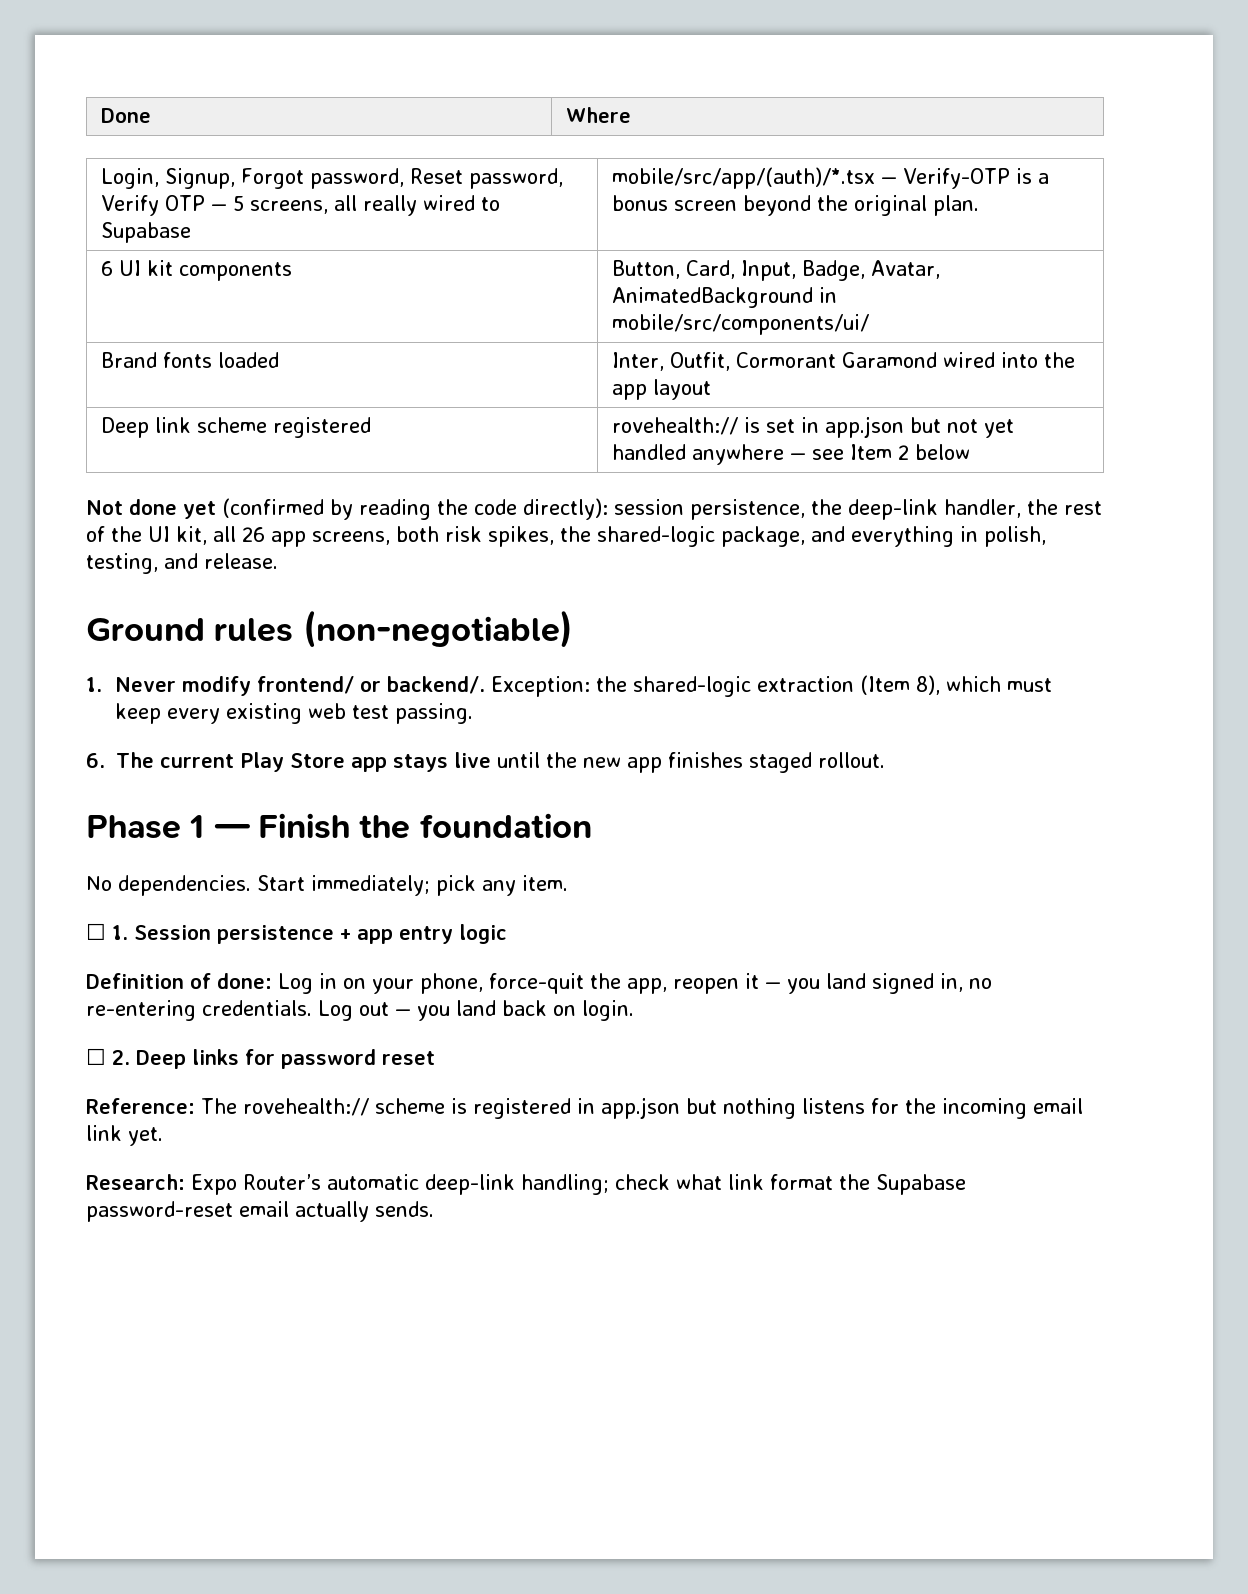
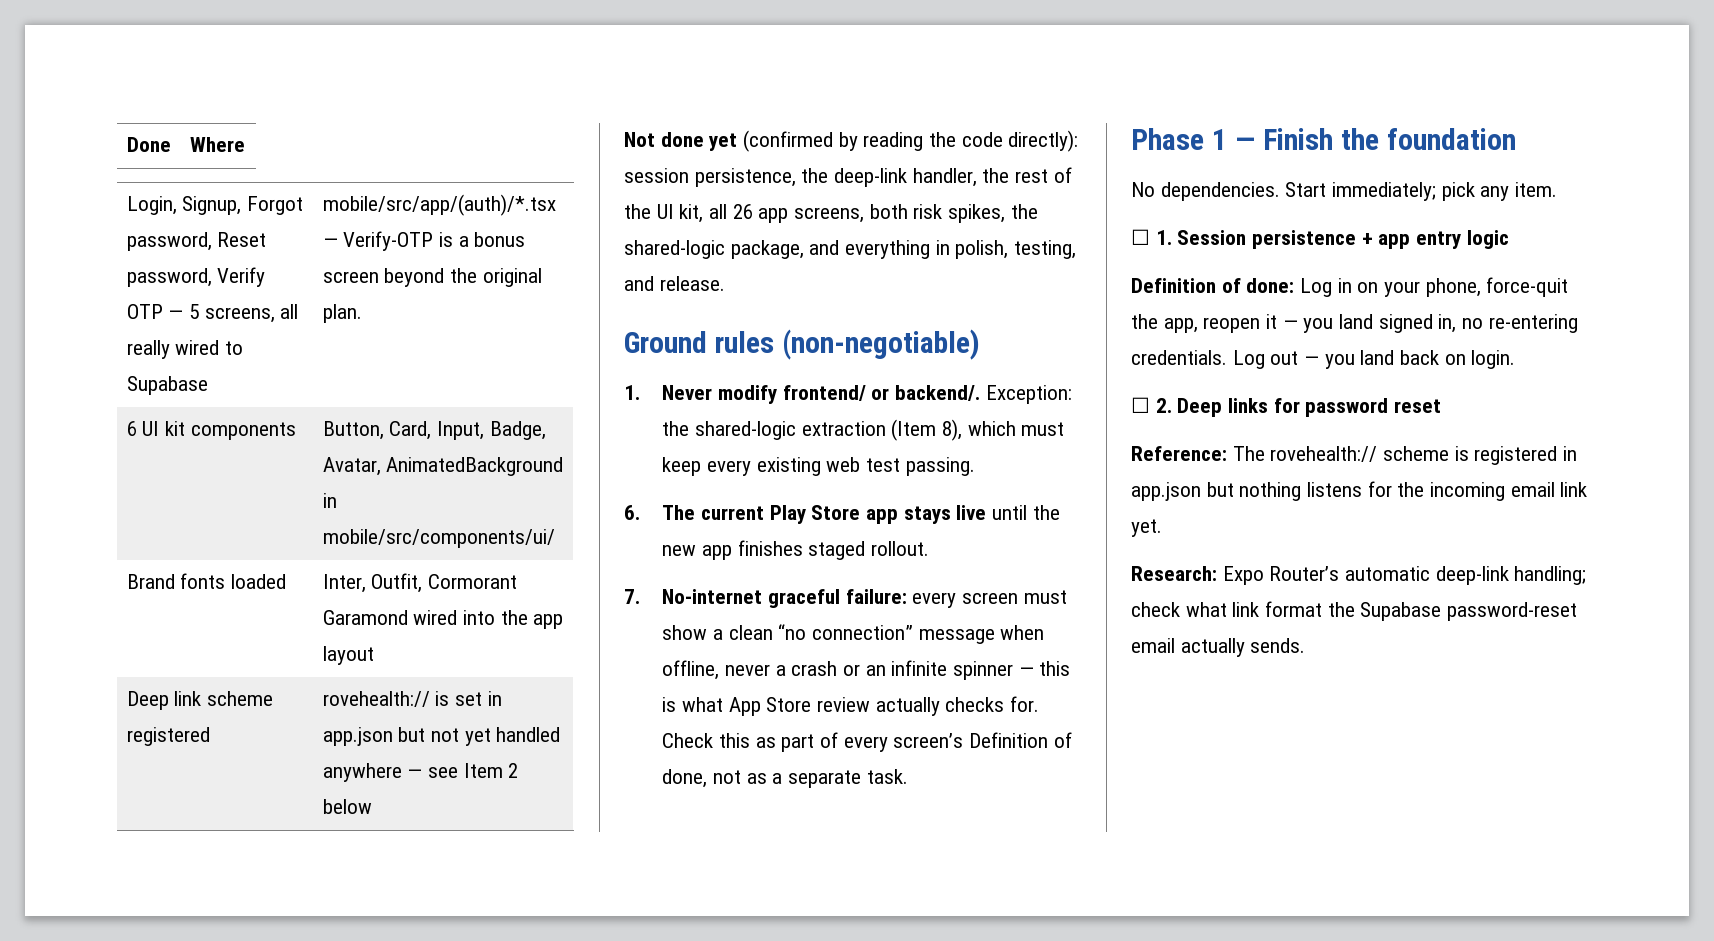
(885, 760) none -> [624,589,1067,608] [662,624,1045,644] [662,660,1071,680] [662,696,1040,716] [662,732,1072,752] [662,769,908,788] // 7. No-internet graceful failure: every screen must show a clean “no connection” message when offline, never a crash or an infinite spinner — this is what App Store review actually checks for. Check this as part of every screen’s Definition of done, not as a separate task.

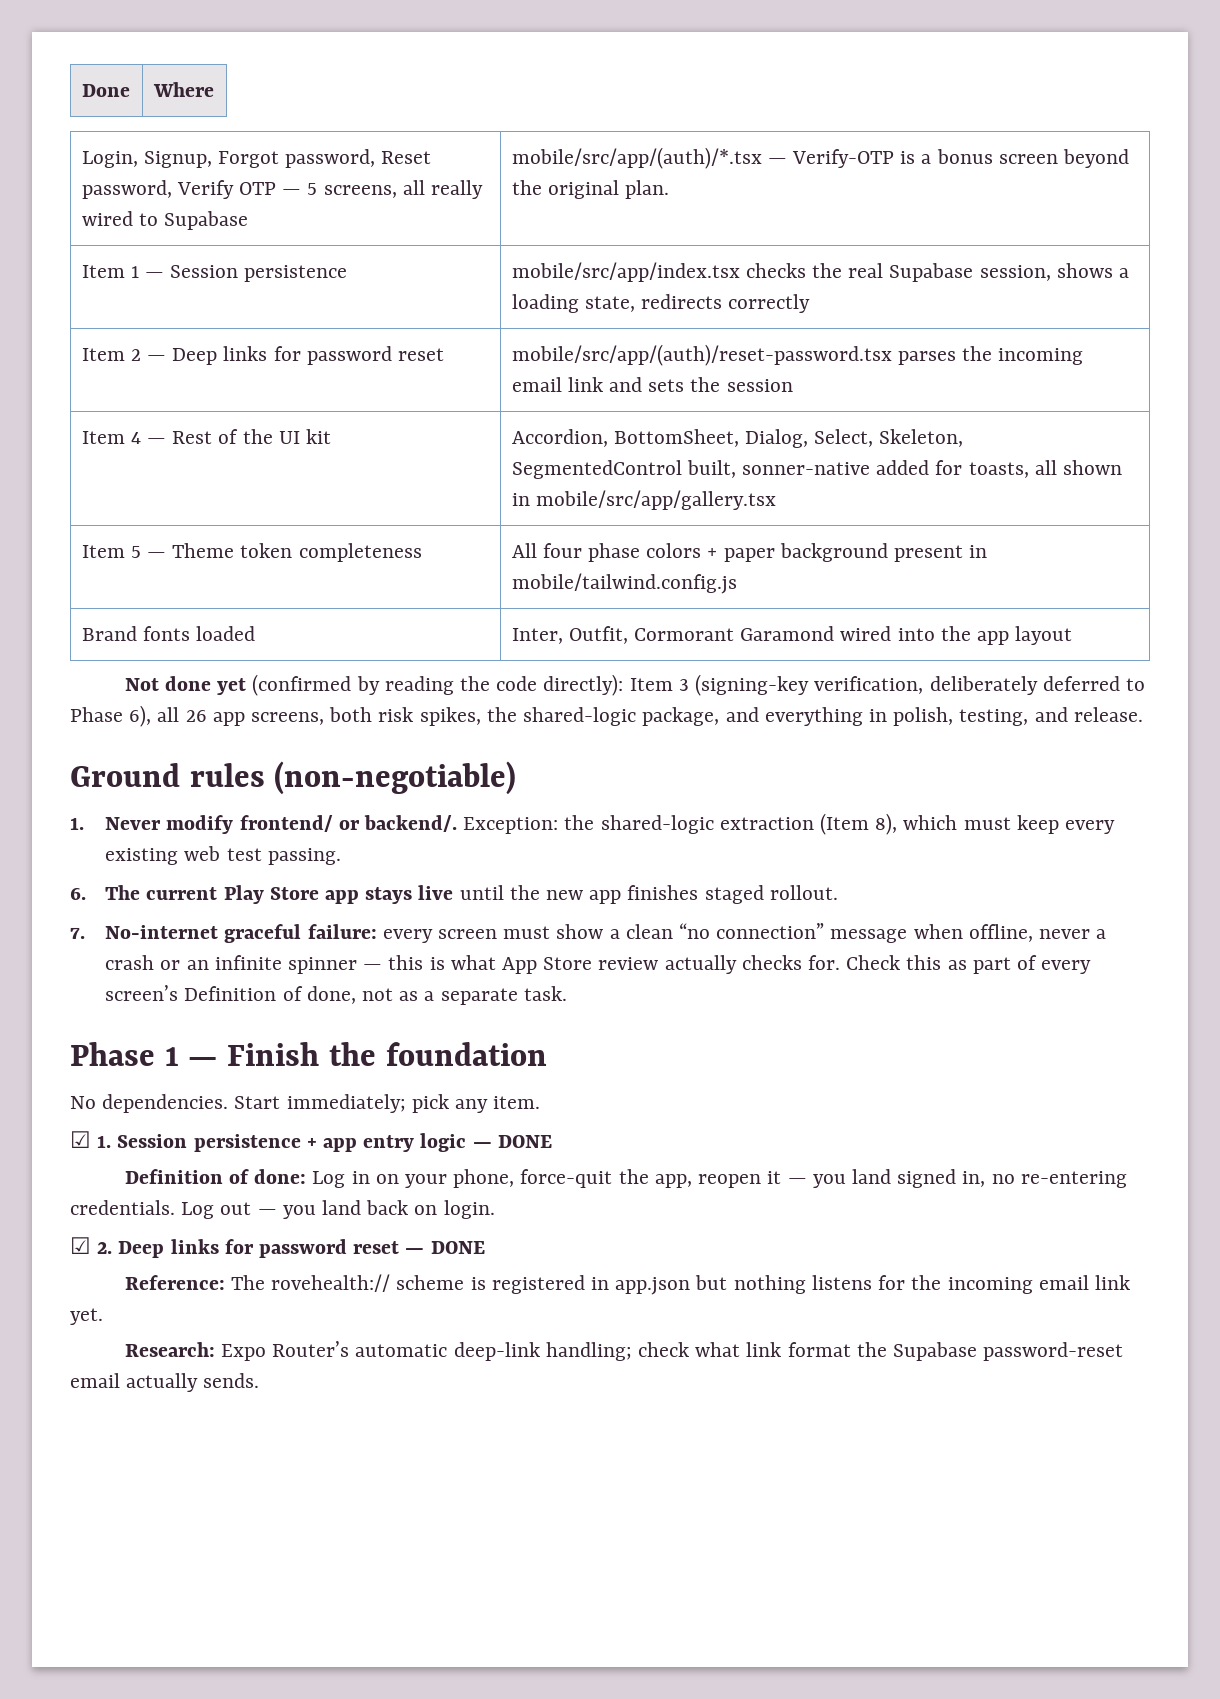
[126,421,296,440] [322,421,546,440] [322,457,564,476] [322,493,337,508] [322,529,555,548] 6 UI kit components | Button, Card, Input, Badge, Avatar, AnimatedBackground in mobile/src/components/ui/ -> [81,265,348,282] [511,262,1130,282] [511,294,811,313] [81,346,445,365] [511,344,1084,366] [511,377,793,392] [81,429,332,444] [511,429,964,448] [511,460,1123,479] [511,490,776,510] [81,543,422,562] [511,543,988,562] [511,573,737,594] Item 1 — Session persistence | mobile/src/app/index.tsx checks the real Supabase session, shows a loading state, redirects correctly // Item 2 — Deep links for password reset | mobile/src/app/(auth)/reset-password.tsx parses the incoming email link and sets the session // Item 4 — Rest of the UI kit | Accordion, BottomSheet, Dialog, Select, Skeleton, SegmentedControl built, sonner-native added for toasts, all shown in mobile/src/app/gallery.tsx // Item 5 — Theme token completeness | All four phase colors + paper background present in mobile/tailwind.config.js
[126,691,273,710] [126,727,210,746] [322,691,502,707] [322,727,561,746] [322,763,519,782] [322,799,372,814] // Deep link scheme registered | rovehealth:// is set in app.json but not yet handled anywhere — see Item 2 below -> (1073, 635) none
[624,167,1072,187] [624,204,704,223] session persistence, the deep-link handler, the rest of the UI kit, -> [629,674,1145,696] [70,705,152,727] Item 3 (signing-key verification, deliberately deferred to Phase 6),
[1131,229,1150,245] ☐ -> [70,1131,91,1148] ☑
(1509, 239) none -> [472,1135,552,1148] — DONE
[1131,397,1150,413] ☐ -> [70,1237,91,1254] ☑
(1442, 406) none -> [405,1241,485,1254] — DONE

